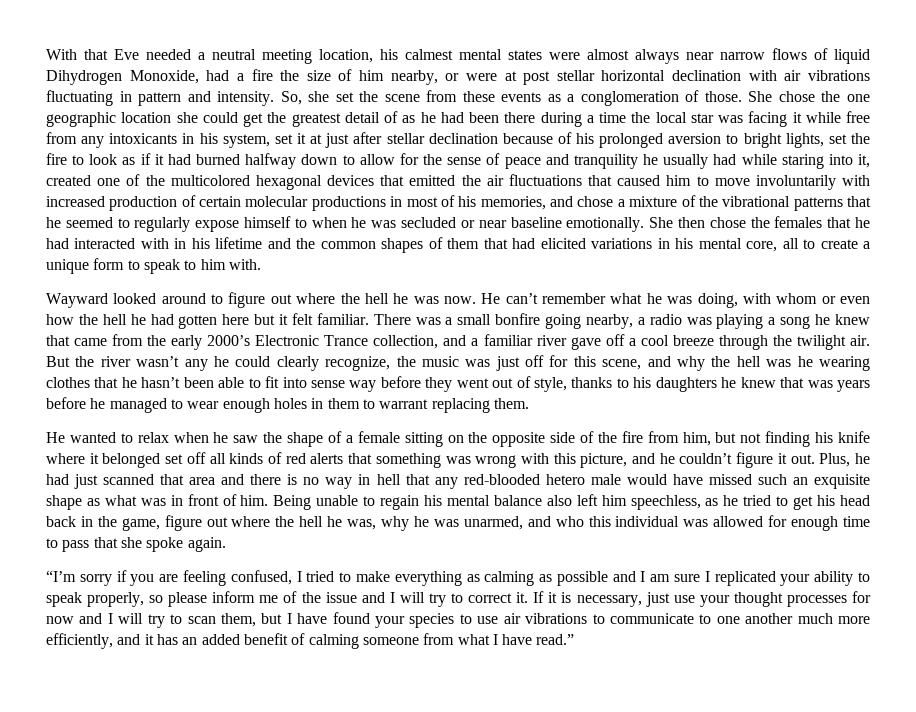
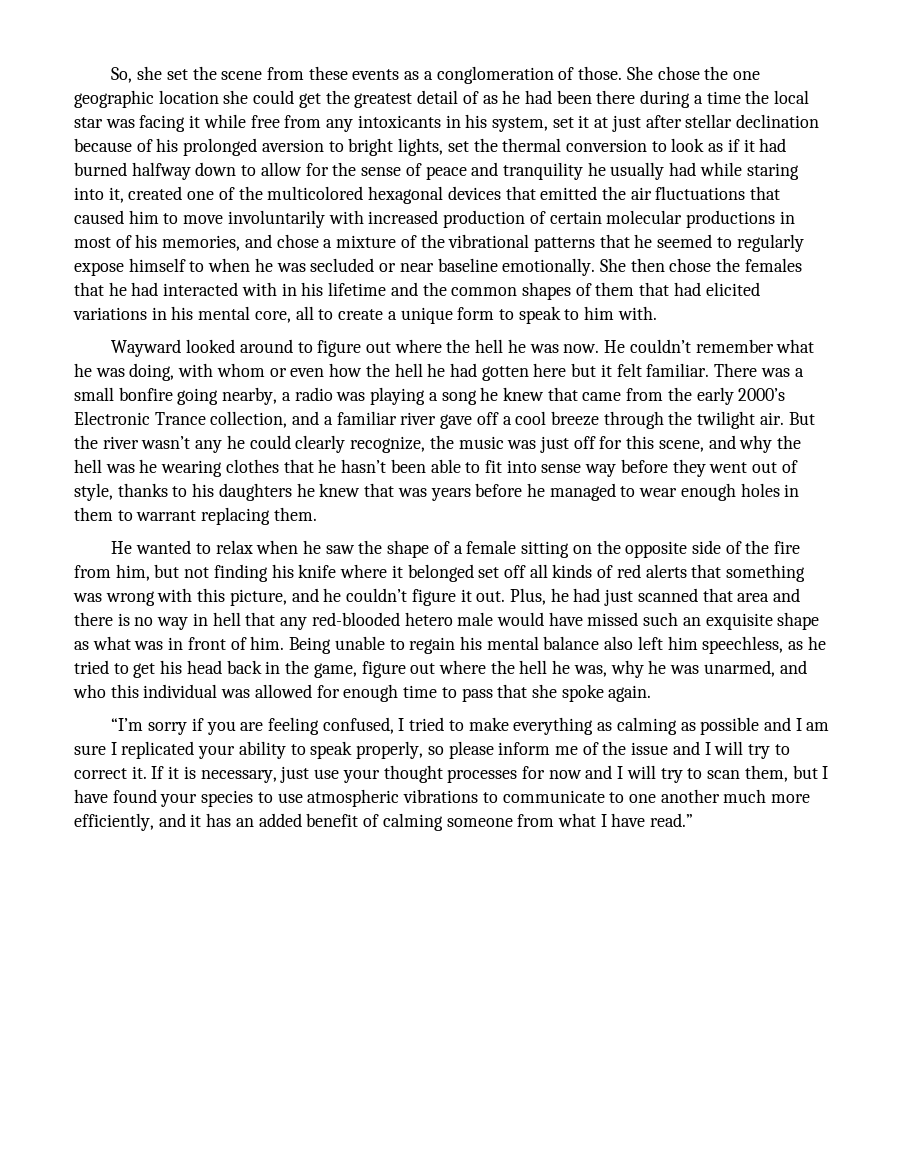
[46,48,870,64] [46,69,871,85] [46,90,275,106] With that Eve needed a neutral meeting location, his calmest mental states were almost always near narrow flows of liquid Dihydrogen Monoxide, had a fire the size of him nearby, or were at post stellar horizontal declination with air vibrations fluctuating in pattern and intensity. -> (111, 75) none
[46,153,67,165] fire -> [502,138,647,152] thermal conversion
[505,293,538,304] can’t -> [629,339,691,353] couldn’t
[503,613,521,624] air -> [307,789,400,807] atmospheric

